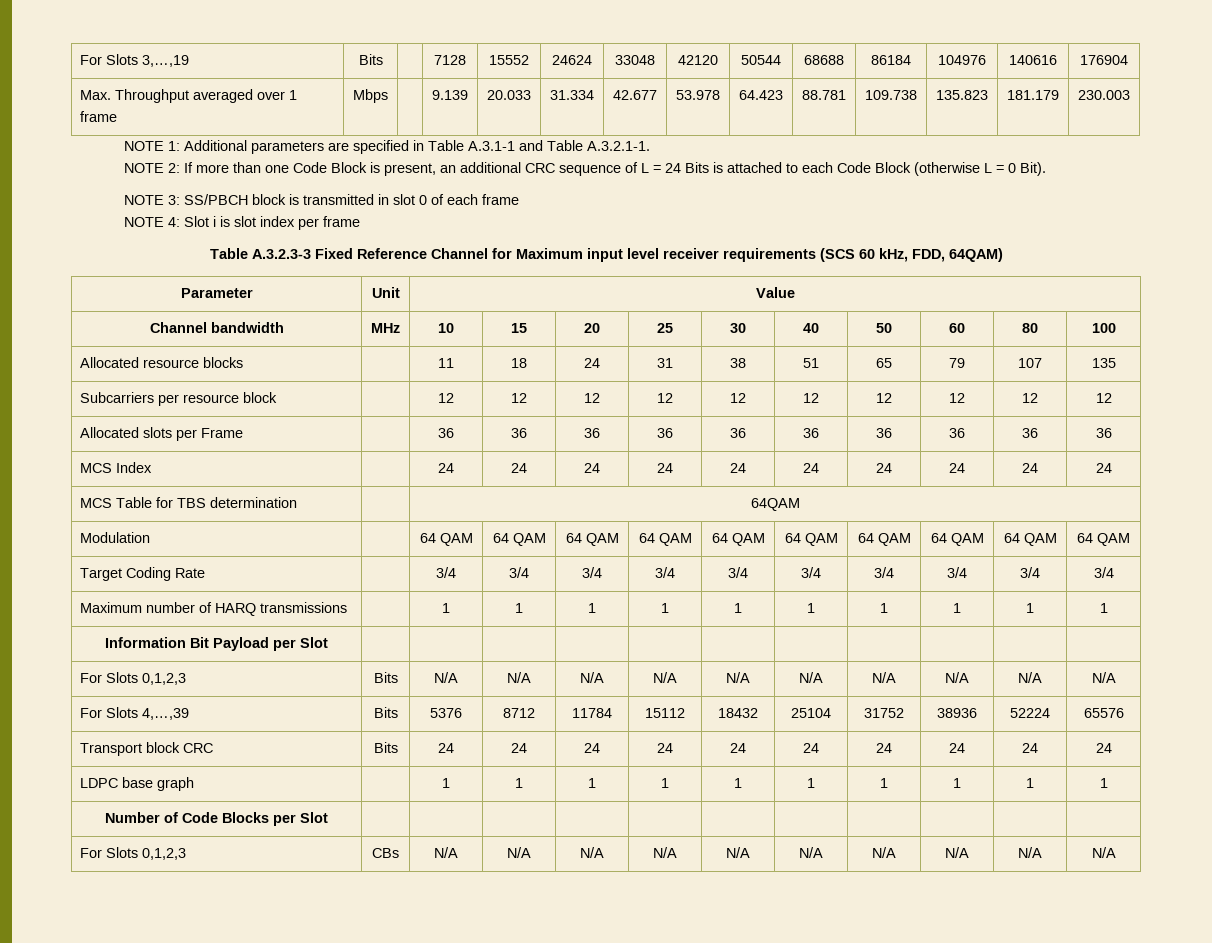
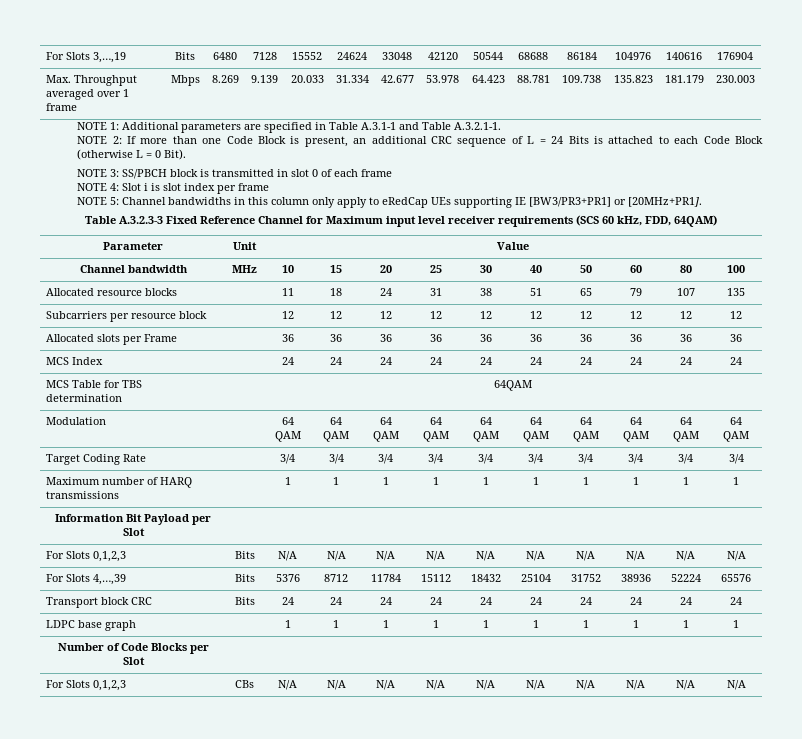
(383, 59) none -> [213,52,237,60] 6480
(388, 96) none -> [211,75,239,83] 8.269
(361, 221) none -> [77,197,703,208] // NOTE 5: Channel bandwidths in this column only apply to eRedCap UEs supporting IE [BW3/PR3+PR1] or [20MHz+PR1].

